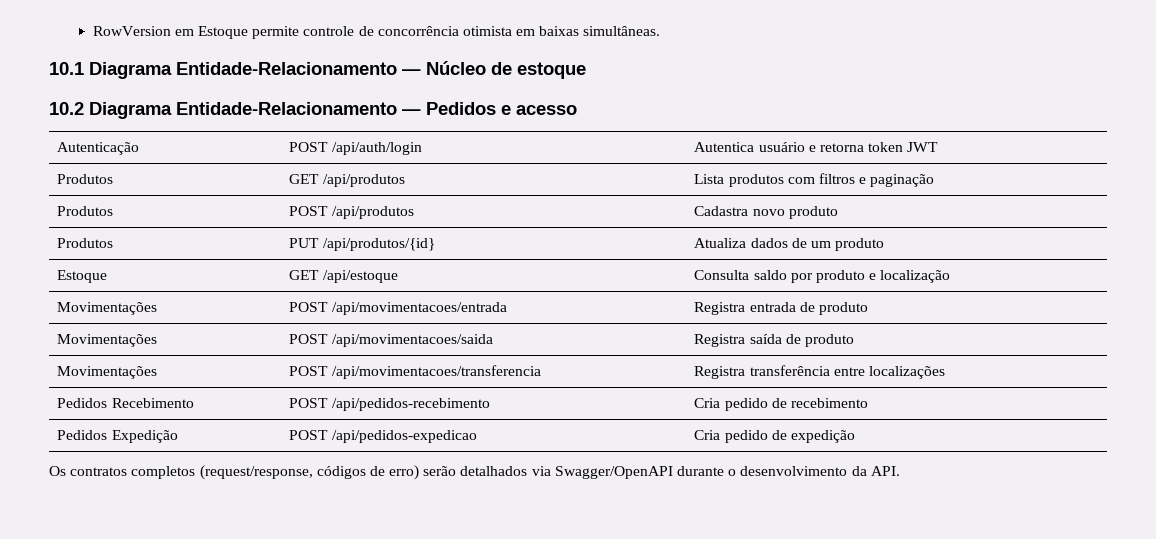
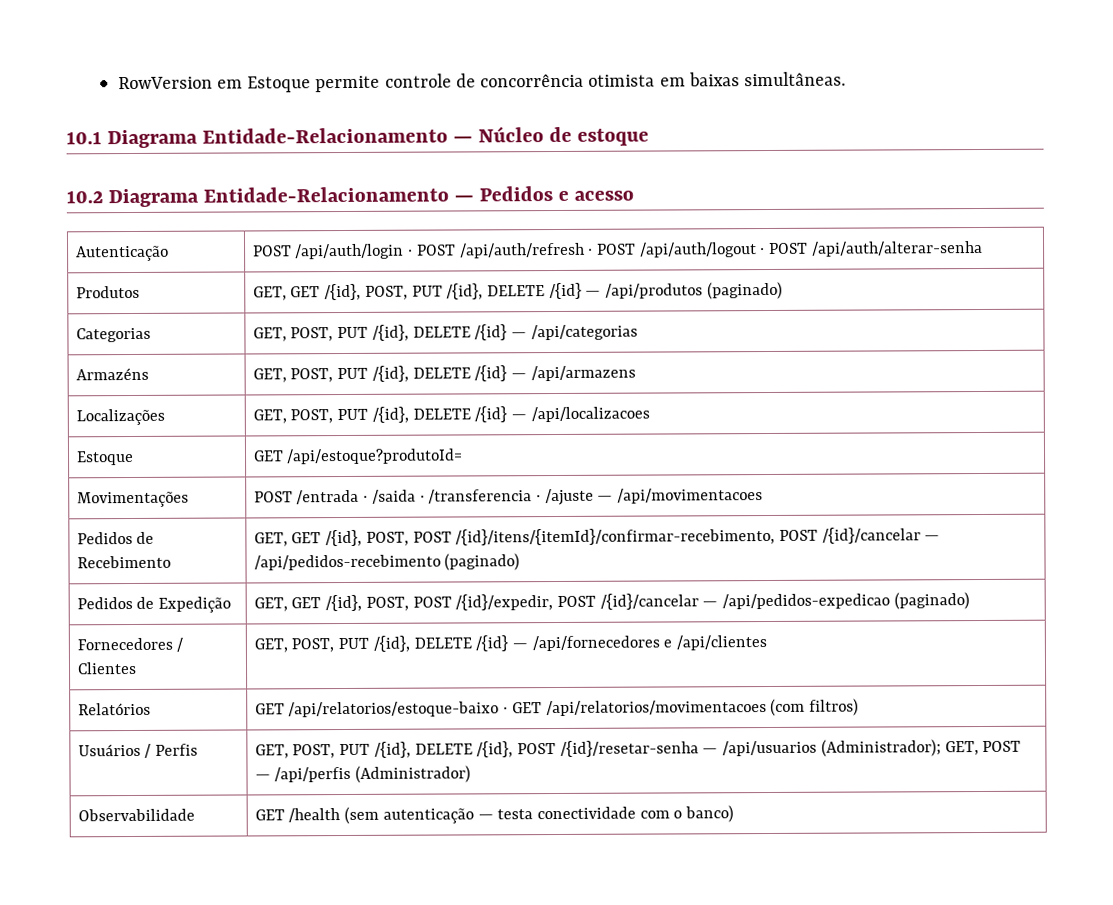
[694,142,939,152] [57,174,114,184] [289,174,405,187] [694,173,935,187] [57,206,114,216] [289,206,414,219] [694,206,838,219] [57,238,114,248] [289,238,435,251] [694,238,885,251] [57,270,108,283] [289,270,398,283] [694,270,951,283] [57,302,158,315] [289,302,507,315] [694,302,868,315] [57,334,158,347] [289,334,493,347] [694,334,854,347] [57,366,158,379] [289,365,541,379] [694,365,945,379] [57,398,108,408] | Autentica usuário e retorna token JWT // Produtos | GET /api/produtos | Lista produtos com filtros e paginação // Produtos | POST /api/produtos | Cadastra novo produto // Produtos | PUT /api/produtos/{id} | Atualiza dados de um produto // Estoque | GET /api/estoque | Consulta saldo por produto e localização // Movimentações | POST /api/movimentacoes/entrada | Registra entrada de produto // Movimentações | POST /api/movimentacoes/saida | Registra saída de produto // Movimentações | POST /api/movimentacoes/transferencia | Registra transferência entre localizações // Pedidos -> [408,240,983,259] [75,285,140,299] [252,281,783,301] [75,327,151,343] [252,324,638,342] [75,367,149,381] [252,365,636,383] [75,408,165,426] [252,406,650,424] [75,450,134,466] [252,448,464,465] [76,491,189,508] [253,488,764,506] [76,531,155,545] · POST /api/auth/refresh · POST /api/auth/logout · POST /api/auth/alterar-senha // Produtos | GET, GET /{id}, POST, PUT /{id}, DELETE /{id} — /api/produtos (paginado) // Categorias | GET, POST, PUT /{id}, DELETE /{id} — /api/categorias // Armazéns | GET, POST, PUT /{id}, DELETE /{id} — /api/armazens // Localizações | GET, POST, PUT /{id}, DELETE /{id} — /api/localizacoes // Estoque | GET /api/estoque?produtoId= // Movimentações | POST /entrada · /saida · /transferencia · /ajuste — /api/movimentacoes // Pedidos de
[289,398,490,411] [694,398,868,411] [57,430,108,440] POST /api/pedidos-recebimento | Cria pedido de recebimento // Pedidos -> [253,527,941,547] [253,553,521,571] [76,596,155,610] GET, GET /{id}, POST, POST /{id}/itens/{itemId}/confirmar-recebimento, POST /{id}/cancelar — /api/pedidos-recebimento (paginado) // Pedidos de
[289,430,477,443] [694,430,855,443] [49,465,900,480] POST /api/pedidos-expedicao | Cria pedido de expedição // Os contratos completos (request/response, códigos de erro) serão detalhados via Swagger/OpenAPI durante o desenvolvimento da API. -> [253,592,970,612] [76,637,184,652] [76,661,137,675] [253,635,768,653] [77,702,151,716] [254,698,859,718] [77,743,199,758] [254,739,1022,759] [254,765,472,783] [77,808,195,822] [254,805,735,825] GET, GET /{id}, POST, POST /{id}/expedir, POST /{id}/cancelar — /api/pedidos-expedicao (paginado) // Fornecedores / Clientes | GET, POST, PUT /{id}, DELETE /{id} — /api/fornecedores e /api/clientes // Relatórios | GET /api/relatorios/estoque-baixo · GET /api/relatorios/movimentacoes (com filtros) // Usuários / Perfis | GET, POST, PUT /{id}, DELETE /{id}, POST /{id}/resetar-senha — /api/usuarios (Administrador); GET, POST — /api/perfis (Administrador) // Observabilidade | GET /health (sem autenticação — testa conectividade com o banco)

